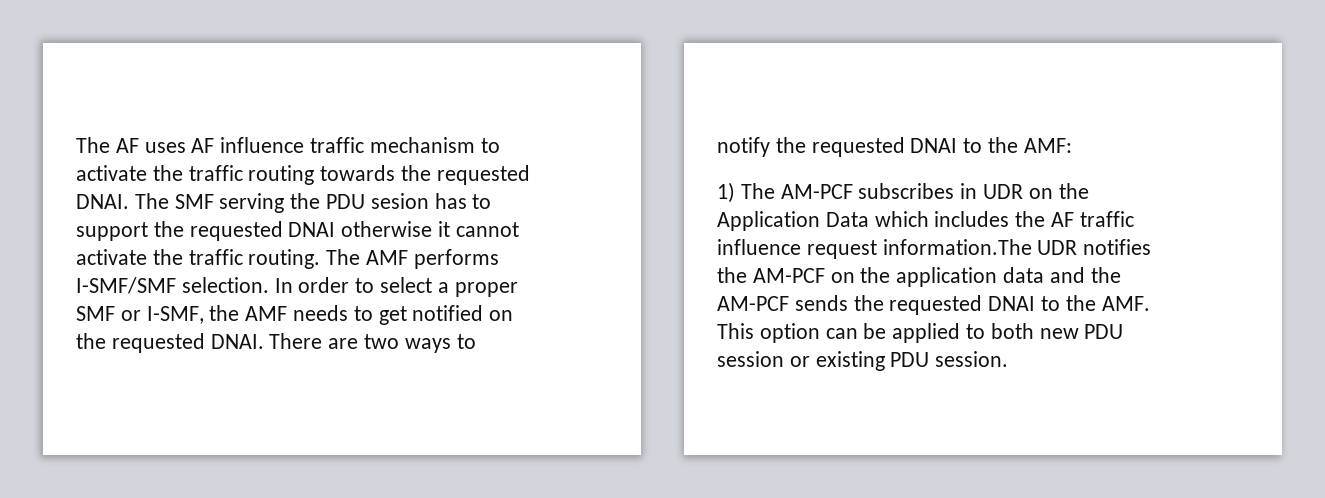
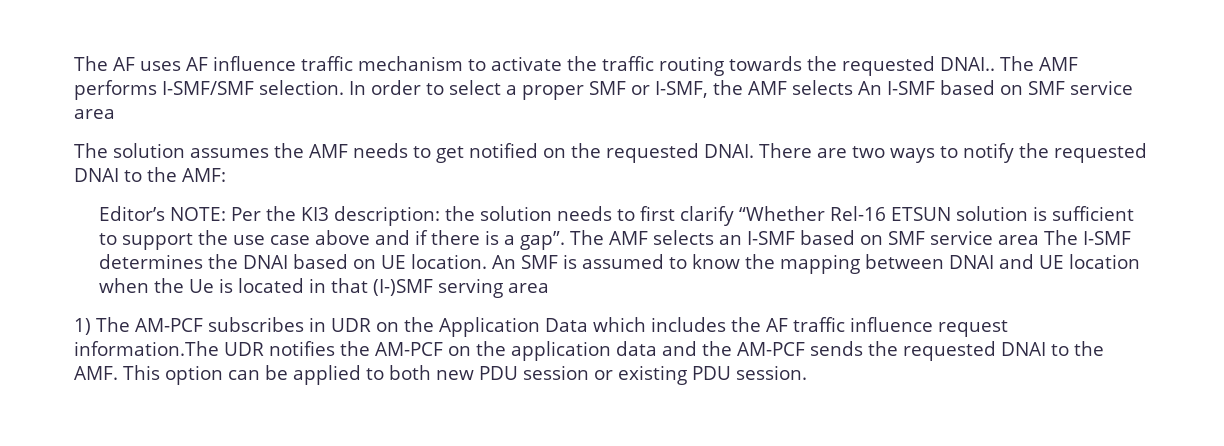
[76,193,492,213] [76,221,519,241] [76,249,321,269] DNAI. The SMF serving the PDU sesion has to support the requested DNAI otherwise it cannot activate the traffic routing. -> [940,57,995,71] DNAI..
(288, 313) none -> [791,80,1133,95] [74,109,115,119] [74,143,348,158] selects An I-SMF based on SMF service area // The solution assumes the AMF
(1072, 145) none -> [98,206,1134,226] [98,230,1131,250] [98,254,1140,274] [98,278,549,298] // Editor’s NOTE: Per the KI3 description: the solution needs to first clarify “Whether Rel-16 ETSUN solution is sufficient to support the use case above and if there is a gap”. The AMF selects an I-SMF based on SMF service area The I-SMF determines the DNAI based on UE location. An SMF is assumed to know the mapping between DNAI and UE location when the Ue is located in that (I-)SMF serving area

